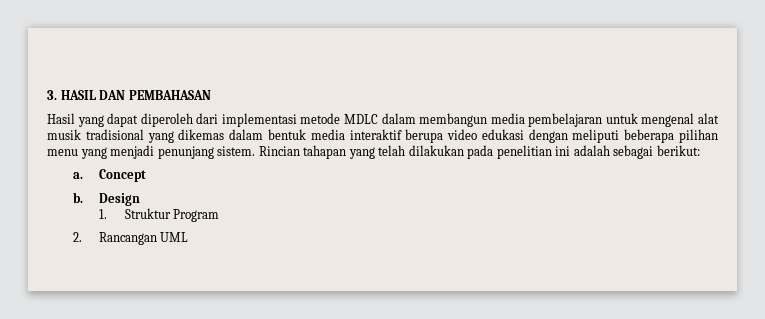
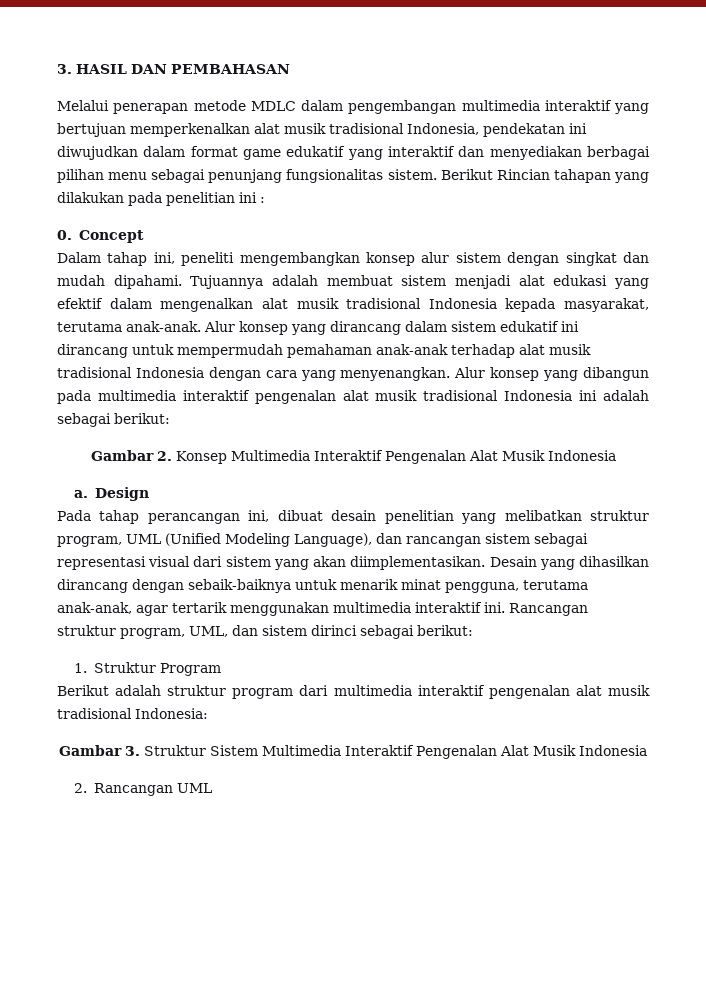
[47,113,719,127] [47,129,719,143] [47,145,256,159] Hasil yang dapat diperoleh dari implementasi metode MDLC dalam membangun media pembelajaran untuk mengenal alat musik tradisional yang dikemas dalam bentuk media interaktif berupa video edukasi dengan meliputi beberapa pilihan menu yang menjadi penunjang sistem. -> [57,100,649,114] [57,123,587,137] [57,146,650,160] [57,169,493,183] Melalui penerapan metode MDLC dalam pengembangan multimedia interaktif yang bertujuan memperkenalkan alat musik tradisional Indonesia, pendekatan ini diwujudkan dalam format game edukatif yang interaktif dan menyediakan berbagai pilihan menu sebagai penunjang fungsionalitas sistem. Berikut
[378,145,406,156] telah -> (649, 177) none
[573,145,700,159] [72,169,146,182] [72,192,140,206] [98,208,220,222] adalah sebagai berikut: // a. Concept // b. Design // 1. Struktur Program -> [260,197,265,203] [57,230,144,243] [57,252,649,266] [57,275,650,289] [57,298,649,312] [57,321,579,335] [57,344,591,358] [57,367,650,381] [57,390,650,404] [57,413,170,427] [90,450,616,464] [74,487,150,501] [57,510,650,524] [57,533,588,547] [57,556,649,570] [57,579,588,593] [57,602,588,616] [57,625,473,639] [74,662,222,676] [57,685,650,699] [57,708,208,719] [59,745,647,759] : // 0. Concept // Dalam tahap ini, peneliti mengembangkan konsep alur sistem dengan singkat dan mudah dipahami. Tujuannya adalah membuat sistem menjadi alat edukasi yang efektif dalam mengenalkan alat musik tradisional Indonesia kepada masyarakat, terutama anak-anak. Alur konsep yang dirancang dalam sistem edukatif ini dirancang untuk mempermudah pemahaman anak-anak terhadap alat musik tradisional Indonesia dengan cara yang menyenangkan. Alur konsep yang dibangun pada multimedia interaktif pengenalan alat musik tradisional Indonesia ini adalah sebagai berikut: // Gambar 2. Konsep Multimedia Interaktif Pengenalan Alat Musik Indonesia // a. Design // Pada tahap perancangan ini, dibuat desain penelitian yang melibatkan struktur program, UML (Unified Modeling Language), dan rancangan sistem sebagai representasi visual dari sistem yang akan diimplementasikan. Desain yang dihasilkan dirancang dengan sebaik-baiknya untuk menarik minat pengguna, terutama anak-anak, agar tertarik menggunakan multimedia interaktif ini. Rancangan struktur program, UML, dan sistem dirinci sebagai berikut: // 1. Struktur Program // Berikut adalah struktur program dari multimedia interaktif pengenalan alat musik tradisional Indonesia: // Gambar 3. Struktur Sistem Multimedia Interaktif Pengenalan Alat Musik Indonesia

